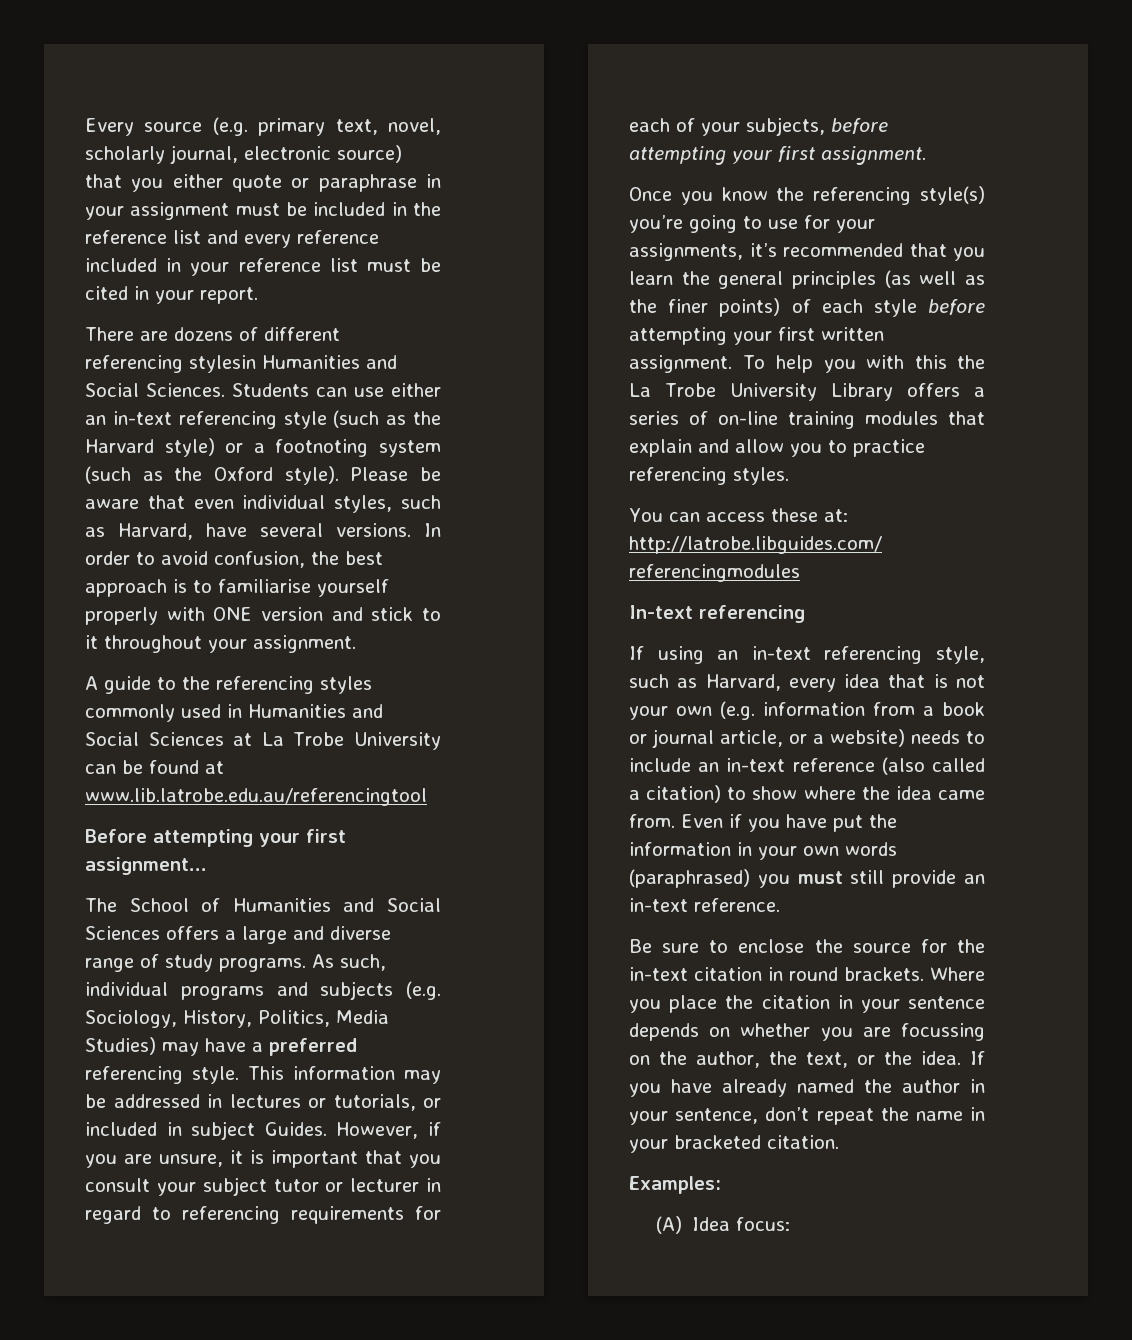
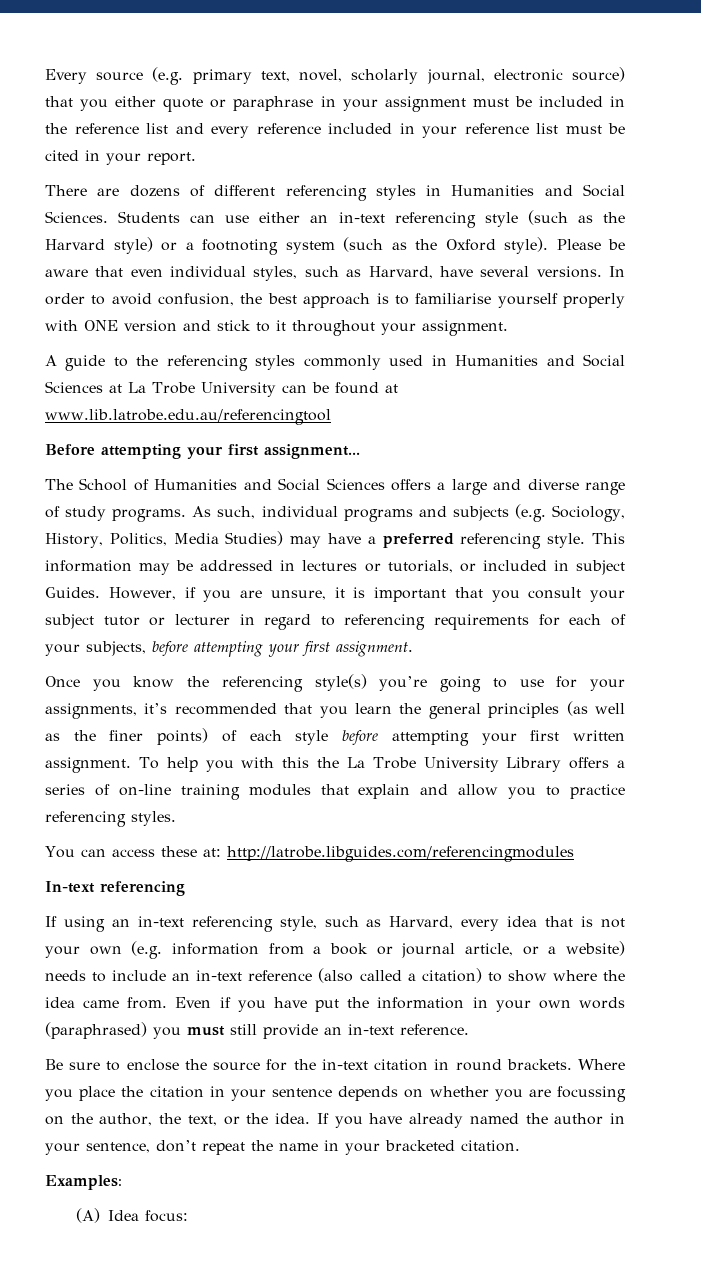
[189,355,256,373] stylesin -> [375,185,442,200] styles in

